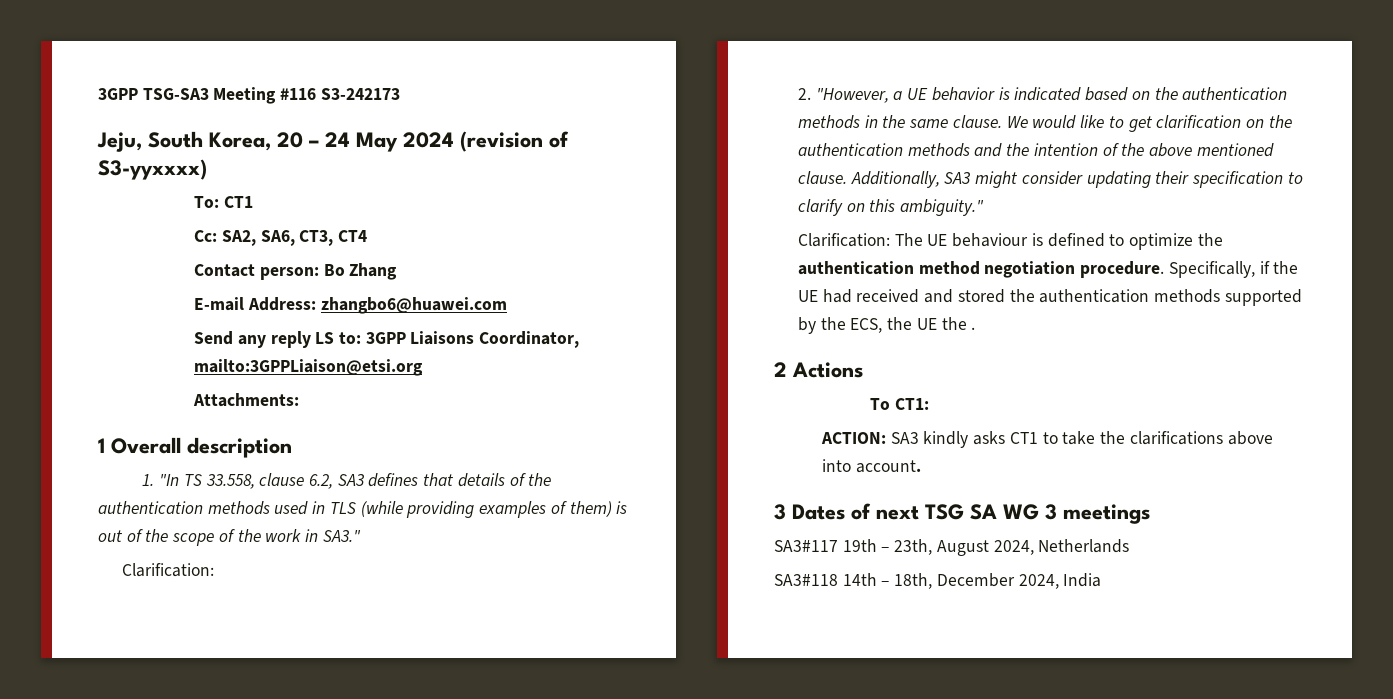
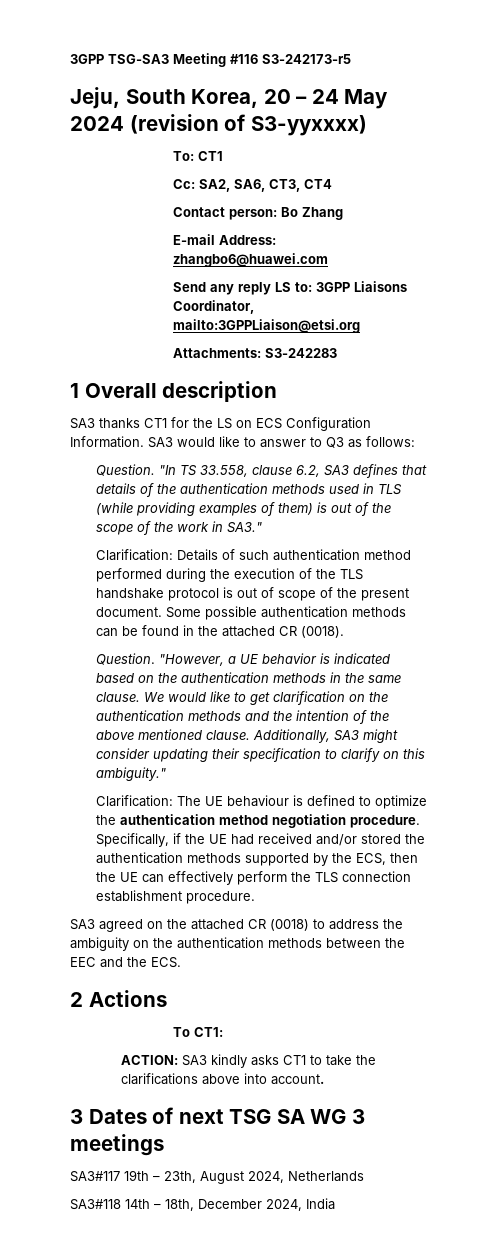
[320,88,400,100] S3-242173 -> [262,54,351,64] S3-242173-r5
(300, 400) none -> [264,348,337,358] S3-242283
[142,474,155,486] 1. -> [70,417,371,431] [70,436,415,448] [95,464,155,476] SA3 thanks CT1 for the LS on ECS Configuration Information. SA3 would like to answer to Q3 as follows: // Question.
[798,88,812,100] // 2. -> [176,549,411,561] [95,568,363,582] [95,587,409,601] [95,606,406,620] [95,625,344,638] [95,653,155,665] Details of such authentication method performed during the execution of the TLS handshake protocol is out of scope of the present document. Some possible authentication methods can be found in the attached CR (0018). // Question.
[924,289,954,303] and -> [315,834,357,846] and/or
[887,317,976,330] the UE the . -> [389,853,418,863] [95,871,411,885] [95,890,255,904] [70,919,403,932] [70,937,405,951] [70,957,181,968] then the UE can effectively perform the TLS connection establishment procedure. // SA3 agreed on the attached CR (0018) to address the ambiguity on the authentication methods between the EEC and the ECS.

